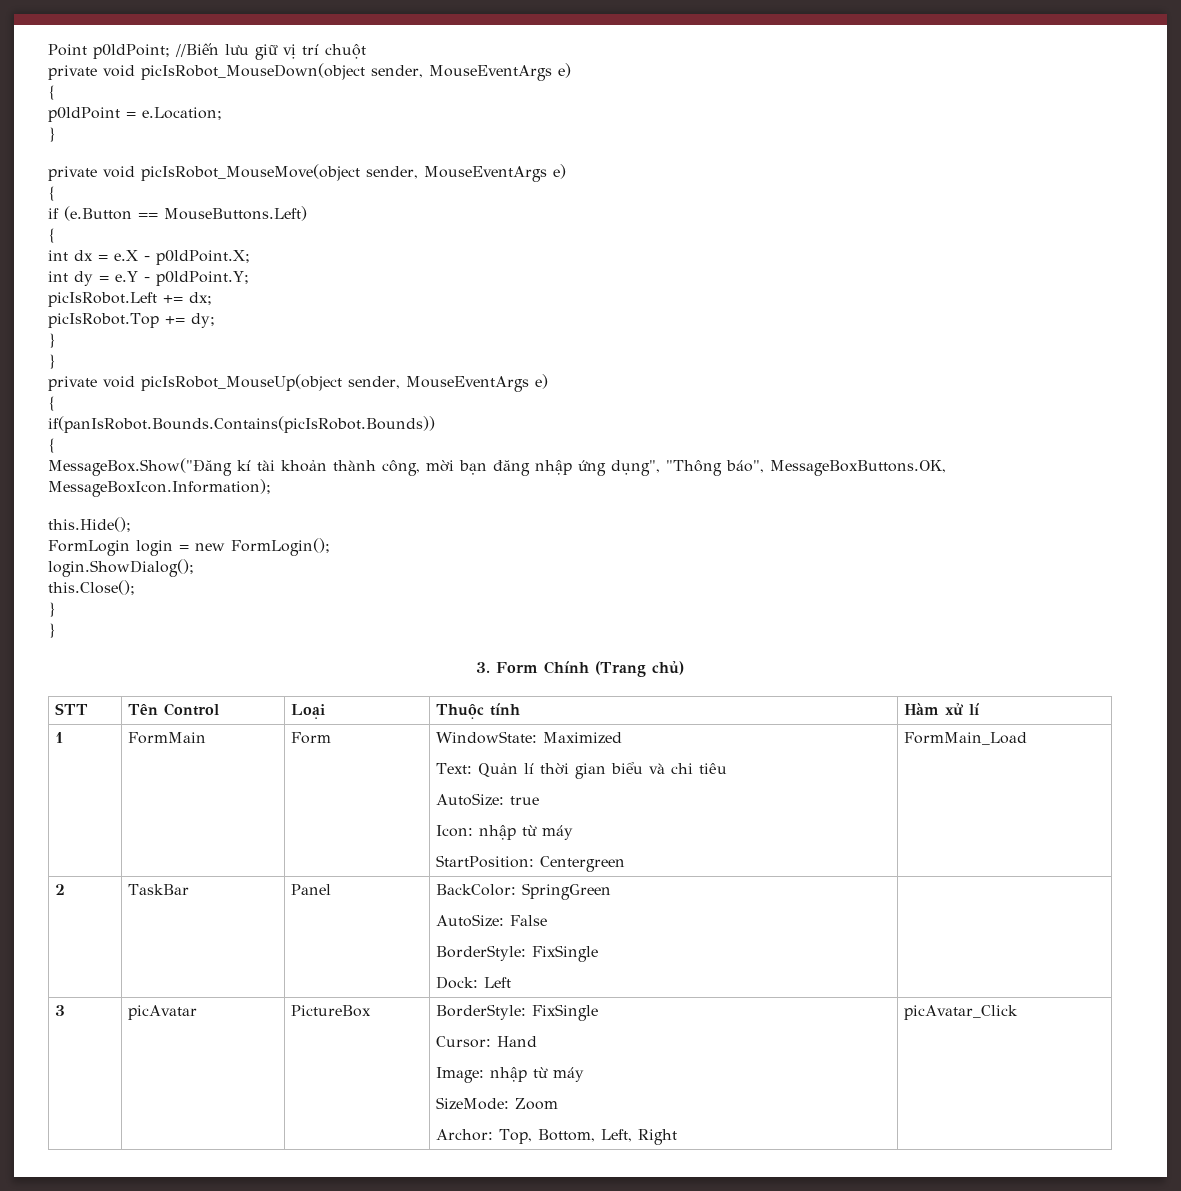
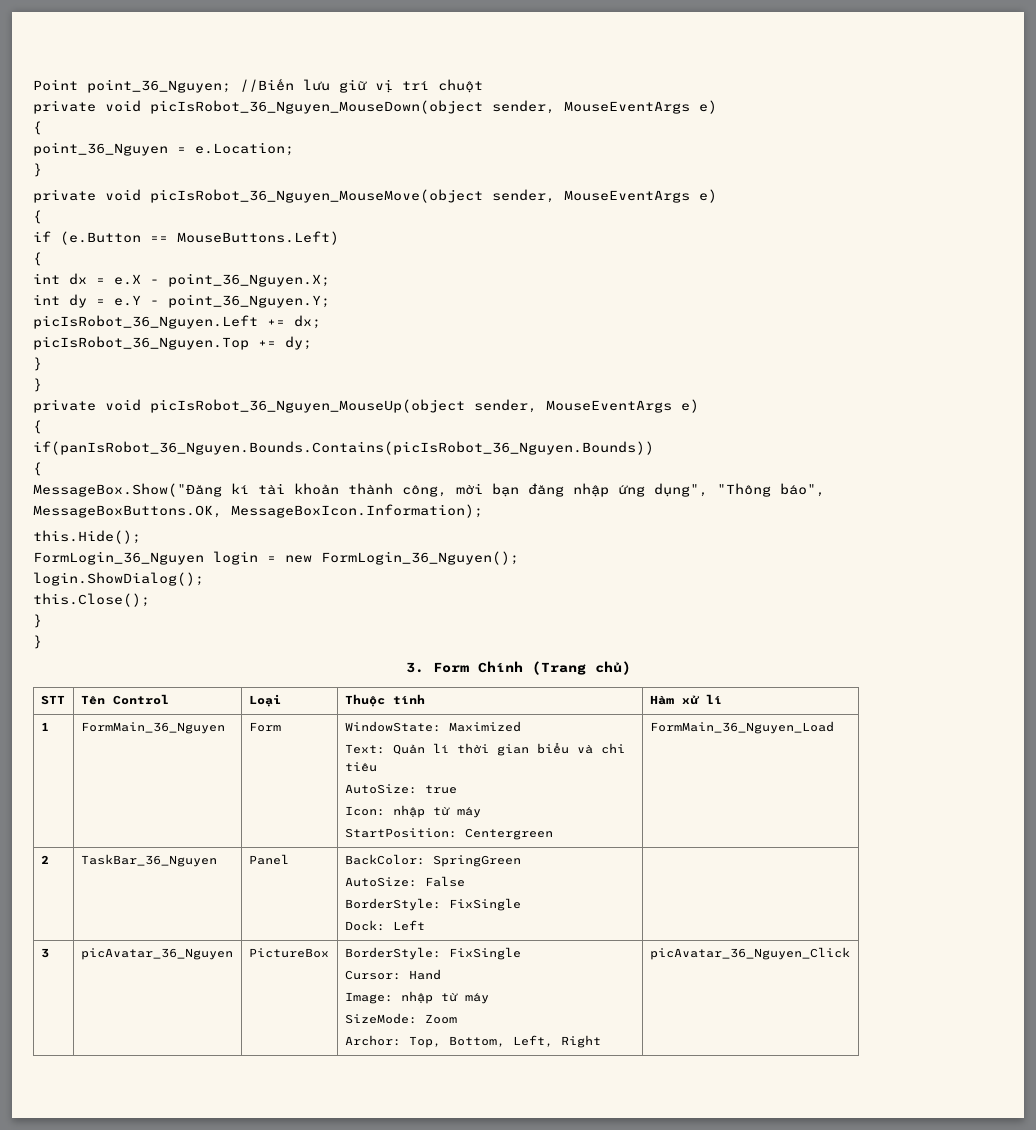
[93,44,170,59] p0ldPoint; -> [87,79,231,93] point_36_Nguyen;
[141,63,571,81] [48,85,56,100] [48,107,120,122] picIsRobot_MouseDown(object sender, MouseEventArgs e) // { // p0ldPoint -> [150,100,717,114] [33,121,42,135] [33,142,168,156] picIsRobot_36_Nguyen_MouseDown(object sender, MouseEventArgs e) // { // point_36_Nguyen
[141,164,360,181] picIsRobot_MouseMove(object -> [150,189,483,203] picIsRobot_36_Nguyen_MouseMove(object
[156,250,250,265] p0ldPoint.X; -> [168,273,330,287] point_36_Nguyen.X;
[156,271,249,286] [48,292,157,307] p0ldPoint.Y; // picIsRobot.Left -> [168,294,330,308] [33,315,258,329] point_36_Nguyen.Y; // picIsRobot_36_Nguyen.Left
[48,313,159,328] picIsRobot.Top -> [33,336,249,350] picIsRobot_36_Nguyen.Top
[141,374,548,392] [48,396,56,411] [48,416,435,433] picIsRobot_MouseUp(object sender, MouseEventArgs e) // { // if(panIsRobot.Bounds.Contains(picIsRobot.Bounds)) -> [150,399,699,413] [33,420,42,434] [33,441,654,455] picIsRobot_36_Nguyen_MouseUp(object sender, MouseEventArgs e) // { // if(panIsRobot_36_Nguyen.Bounds.Contains(picIsRobot_36_Nguyen.Bounds))
[48,540,130,556] FormLogin -> [33,551,204,565] FormLogin_36_Nguyen
[231,538,330,556] FormLogin(); -> [321,551,519,565] FormLogin_36_Nguyen();
[127,732,206,744] FormMain -> [80,722,225,734] FormMain_36_Nguyen
[903,732,1027,745] FormMain_Load -> [649,721,834,734] FormMain_36_Nguyen_Load
[127,884,189,895] TaskBar -> [80,854,217,867] TaskBar_36_Nguyen
[127,1005,197,1020] picAvatar -> [80,948,233,960] picAvatar_36_Nguyen
[903,1005,1018,1020] picAvatar_Click -> [649,947,850,960] picAvatar_36_Nguyen_Click

